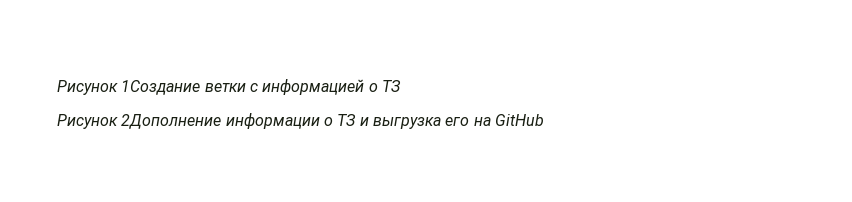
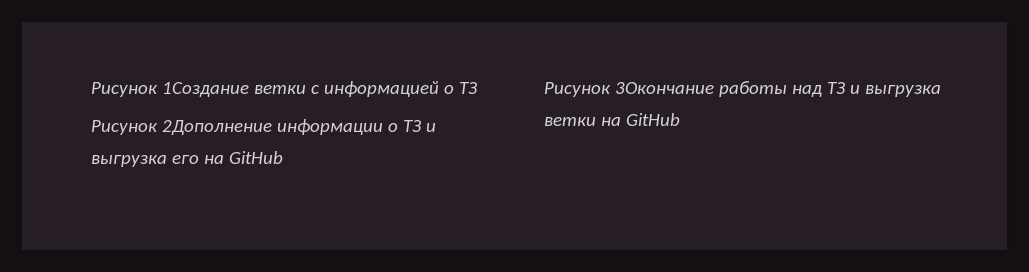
(544, 120) none -> [544,81,941,97] [544,113,680,126] // Рисунок 3Окончание работы над ТЗ и выгрузка ветки на GitHub

